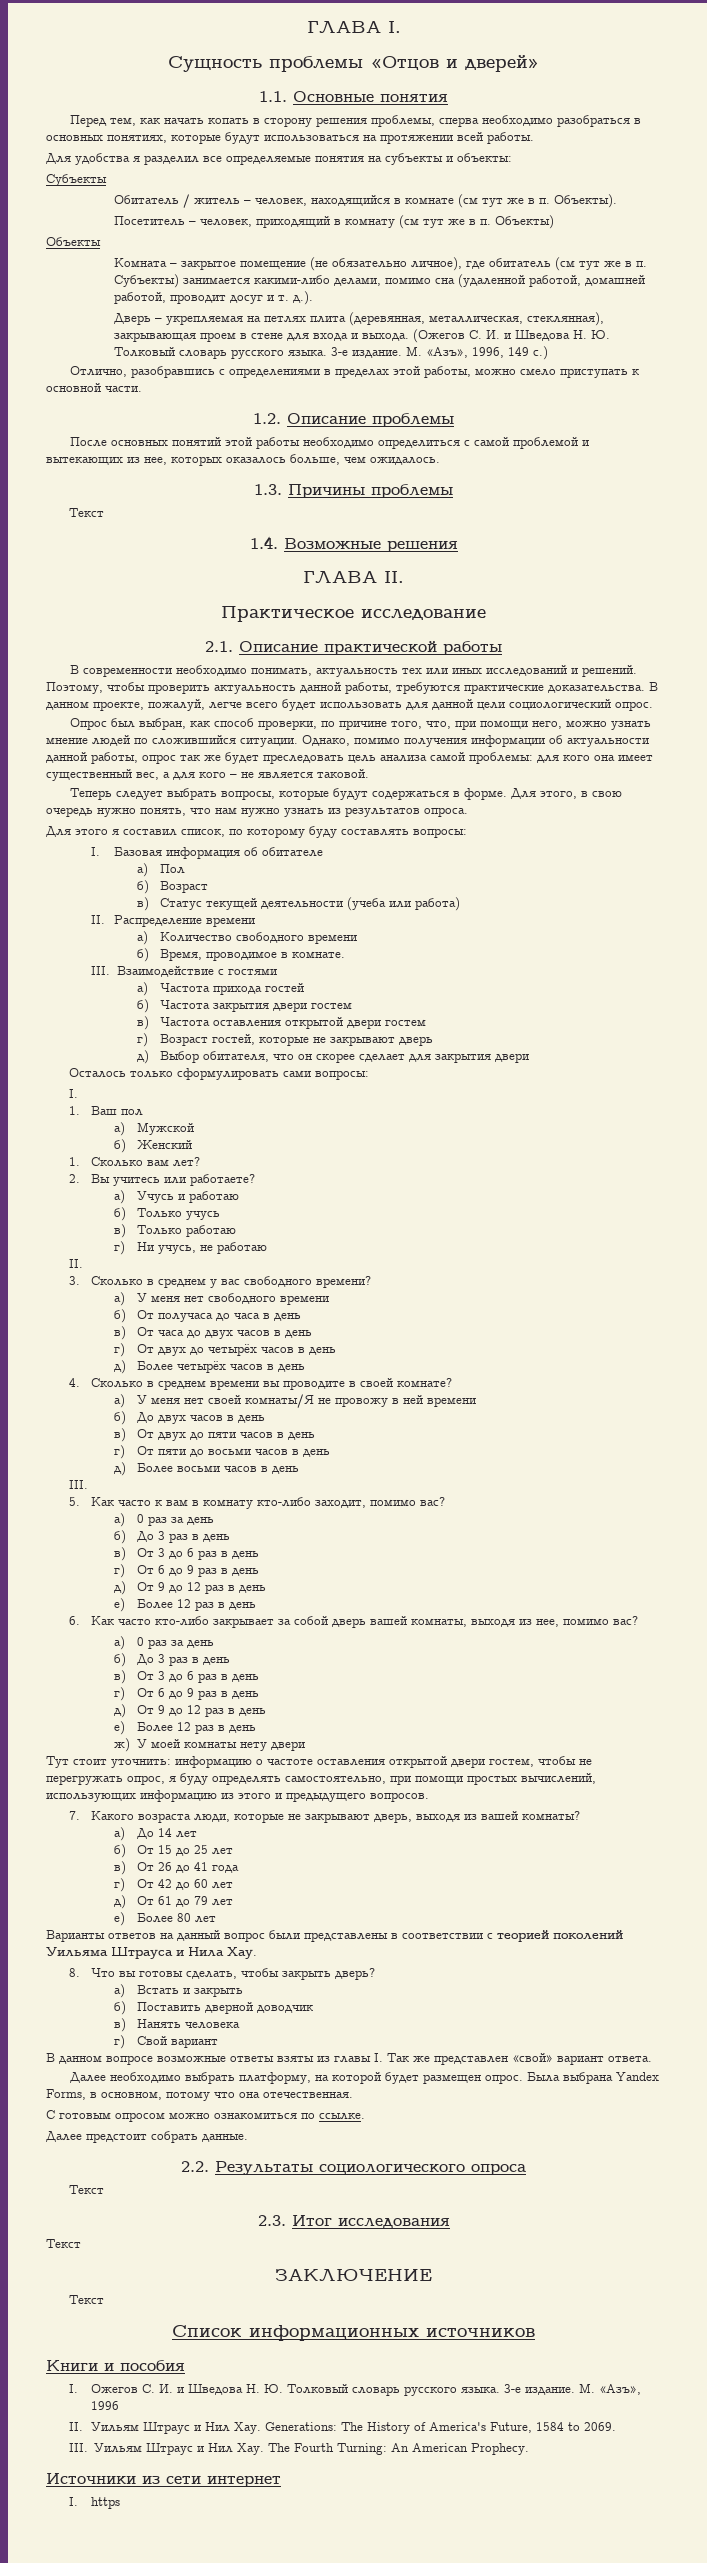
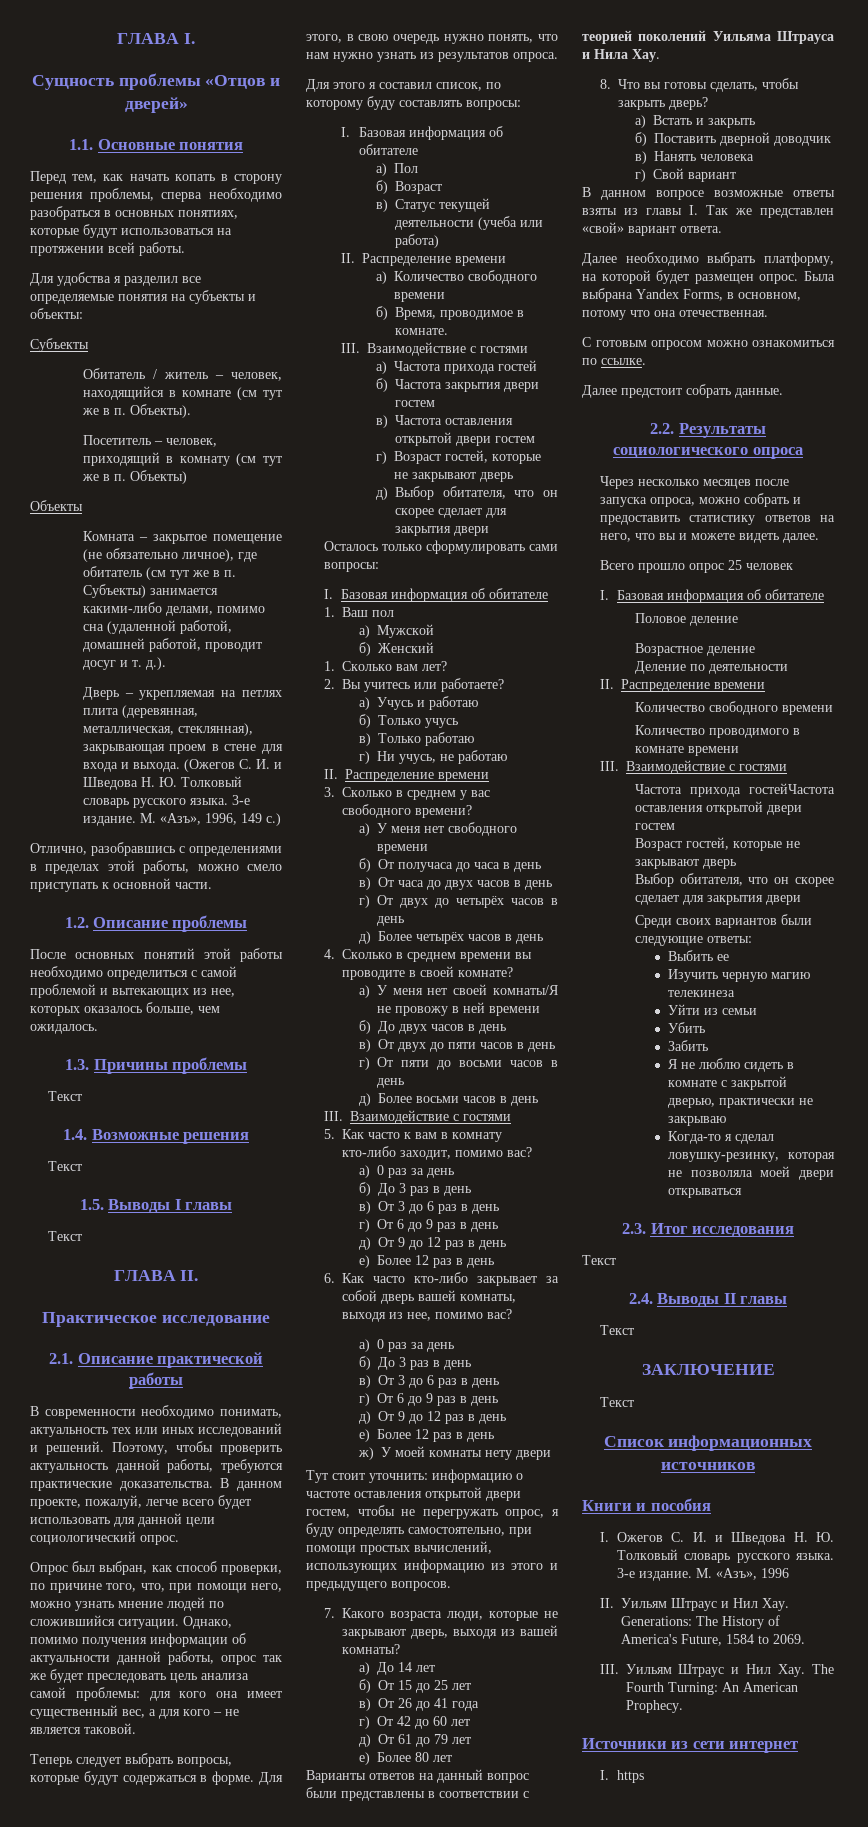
(458, 546) none -> [47,1161,82,1171] [79,1199,233,1213] [47,1231,82,1241] // Текст // 1.5. Выводы I главы // Текст
(78, 1093) none -> [341,588,549,602] Базовая информация об обитателе
(83, 1263) none -> [344,769,489,782] Распределение времени
(88, 1484) none -> [349,1110,511,1124] Взаимодействие с гостями
[68,2185,104,2194] Текст -> [599,476,789,489] [599,493,801,507] [599,515,835,525] [599,533,819,543] [599,560,793,573] [599,589,825,603] [634,613,738,626] [634,643,755,656] [634,661,788,674] [599,679,765,692] [634,701,833,715] [634,725,800,738] [634,746,739,756] [599,760,787,774] [634,783,835,797] [634,801,802,815] [634,823,675,830] [634,837,800,851] [634,859,736,869] [634,873,834,887] [634,895,801,905] [634,914,812,928] [634,936,752,946] [667,950,729,961] [667,969,810,982] [667,990,735,997] [667,1004,757,1015] [667,1022,705,1033] [667,1040,708,1051] [667,1058,794,1072] [667,1076,787,1090] [667,1098,813,1108] [667,1116,726,1126] [667,1131,774,1144] [667,1152,835,1162] [667,1166,834,1180] [667,1188,742,1198] Через несколько месяцев после запуска опроса, можно собрать и предоставить статистику ответов на него, что вы и можете видеть далее. // Всего прошло опрос 25 человек // I. Базовая информация об обитателе // Половое деление // Возрастное деление // Деление по деятельности // II. Распределение времени // Количество свободного времени // Количество проводимого в комнате времени // III. Взаимодействие с гостями // Частота прихода гостейЧастота оставления открытой двери гостем // Возраст гостей, которые не закрывают дверь // Выбор обитателя, что он скорее сделает для закрытия двери // Среди своих вариантов были следующие ответы: // Выбить ее // Изучить черную магию телекинеза // Уйти из семьи // Убить // Забить // Я не люблю сидеть в комнате с закрытой дверью, практически не закрываю // Когда-то я сделал ловушку-резинку, которая не позволяла моей двери открываться
(81, 2243) none -> [628,1293,788,1307] [599,1325,634,1335] // 2.4. Выводы II главы // Текст

